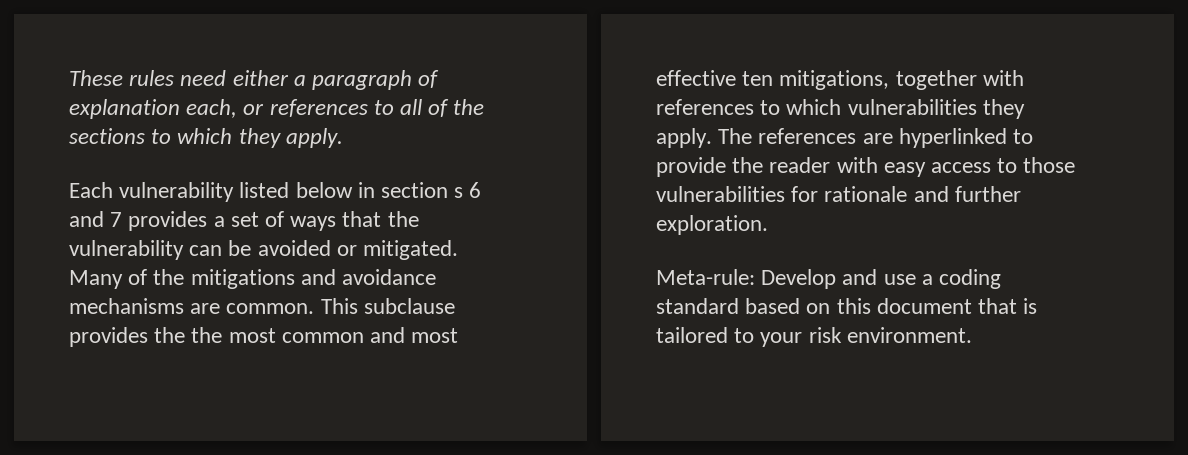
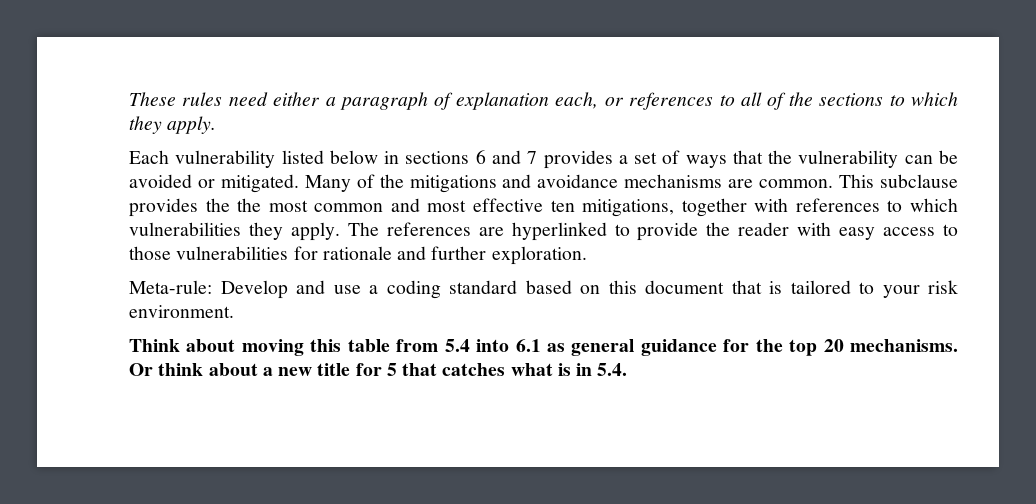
[381,182,464,198] section s -> [405,151,470,164] sections
(972, 335) none -> [129,339,958,356] [129,363,628,376] // Think about moving this table from 5.4 into 6.1 as general guidance for the top 20 mechanisms. Or think about a new title for 5 that catches what is in 5.4.

